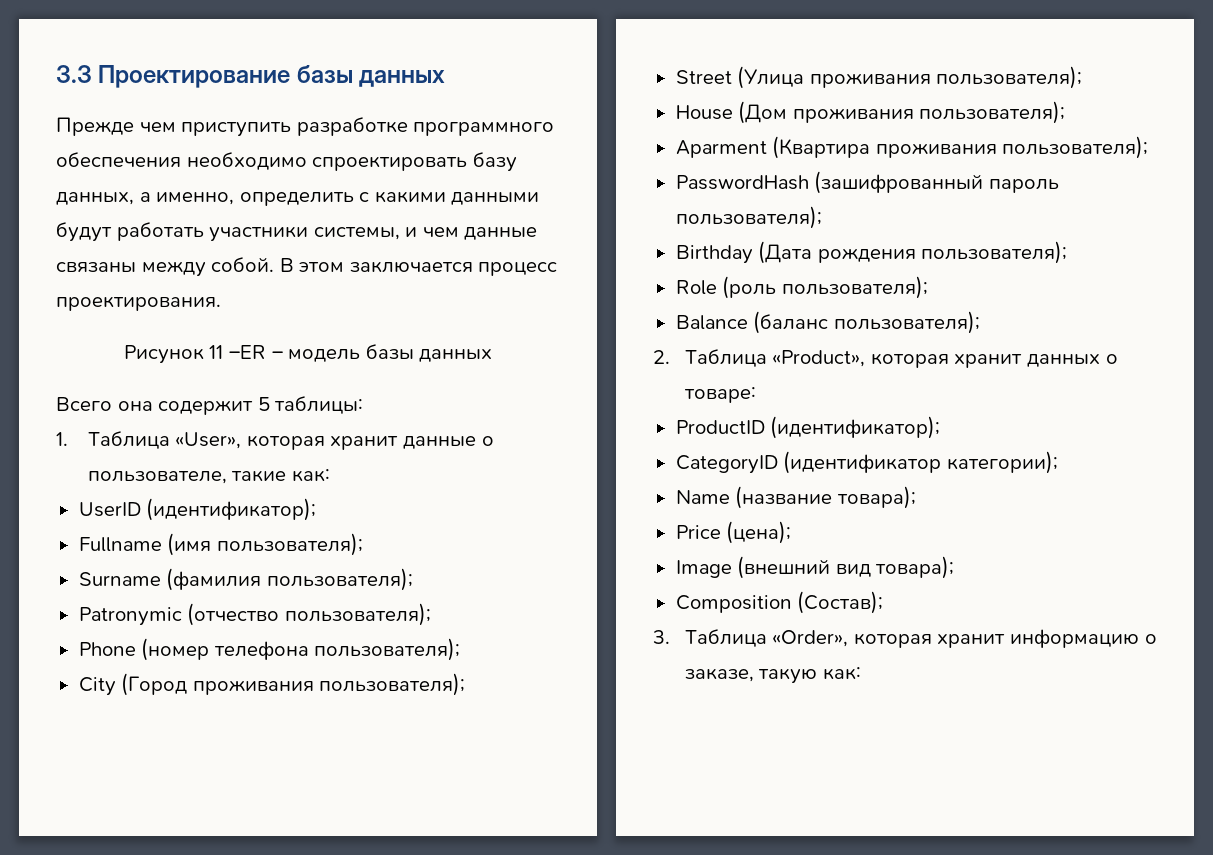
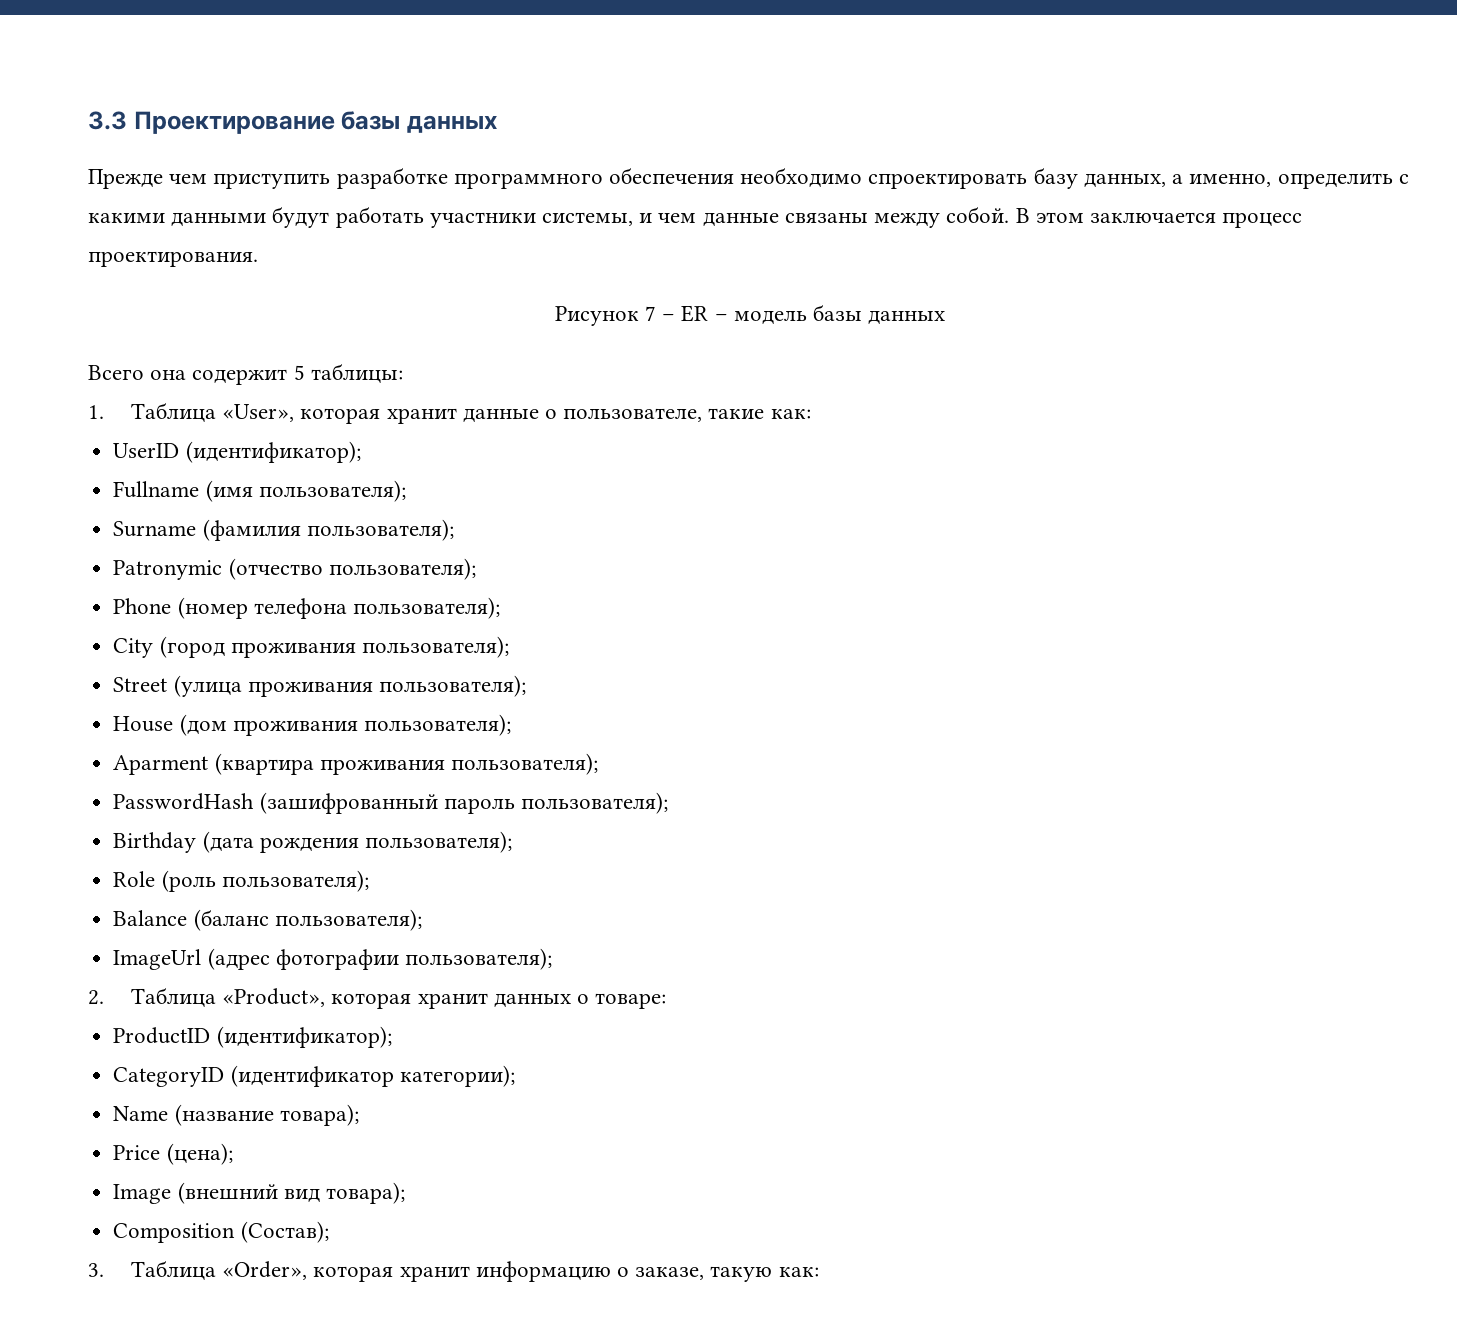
[209,345,266,359] 11 –ER -> [644,305,709,322] 7 – ER
[121,673,188,696] (Город -> [159,636,225,658] (город
[737,66,805,89] (Улица -> [173,675,242,697] (улица
[738,101,788,124] (Дом -> [179,714,227,736] (дом
[772,136,871,159] (Квартира -> [214,753,314,775] (квартира
[758,241,813,264] (Дата -> [202,831,254,853] (дата
(980, 322) none -> [113,948,552,970] // ImageUrl (адрес фотографии пользователя);

